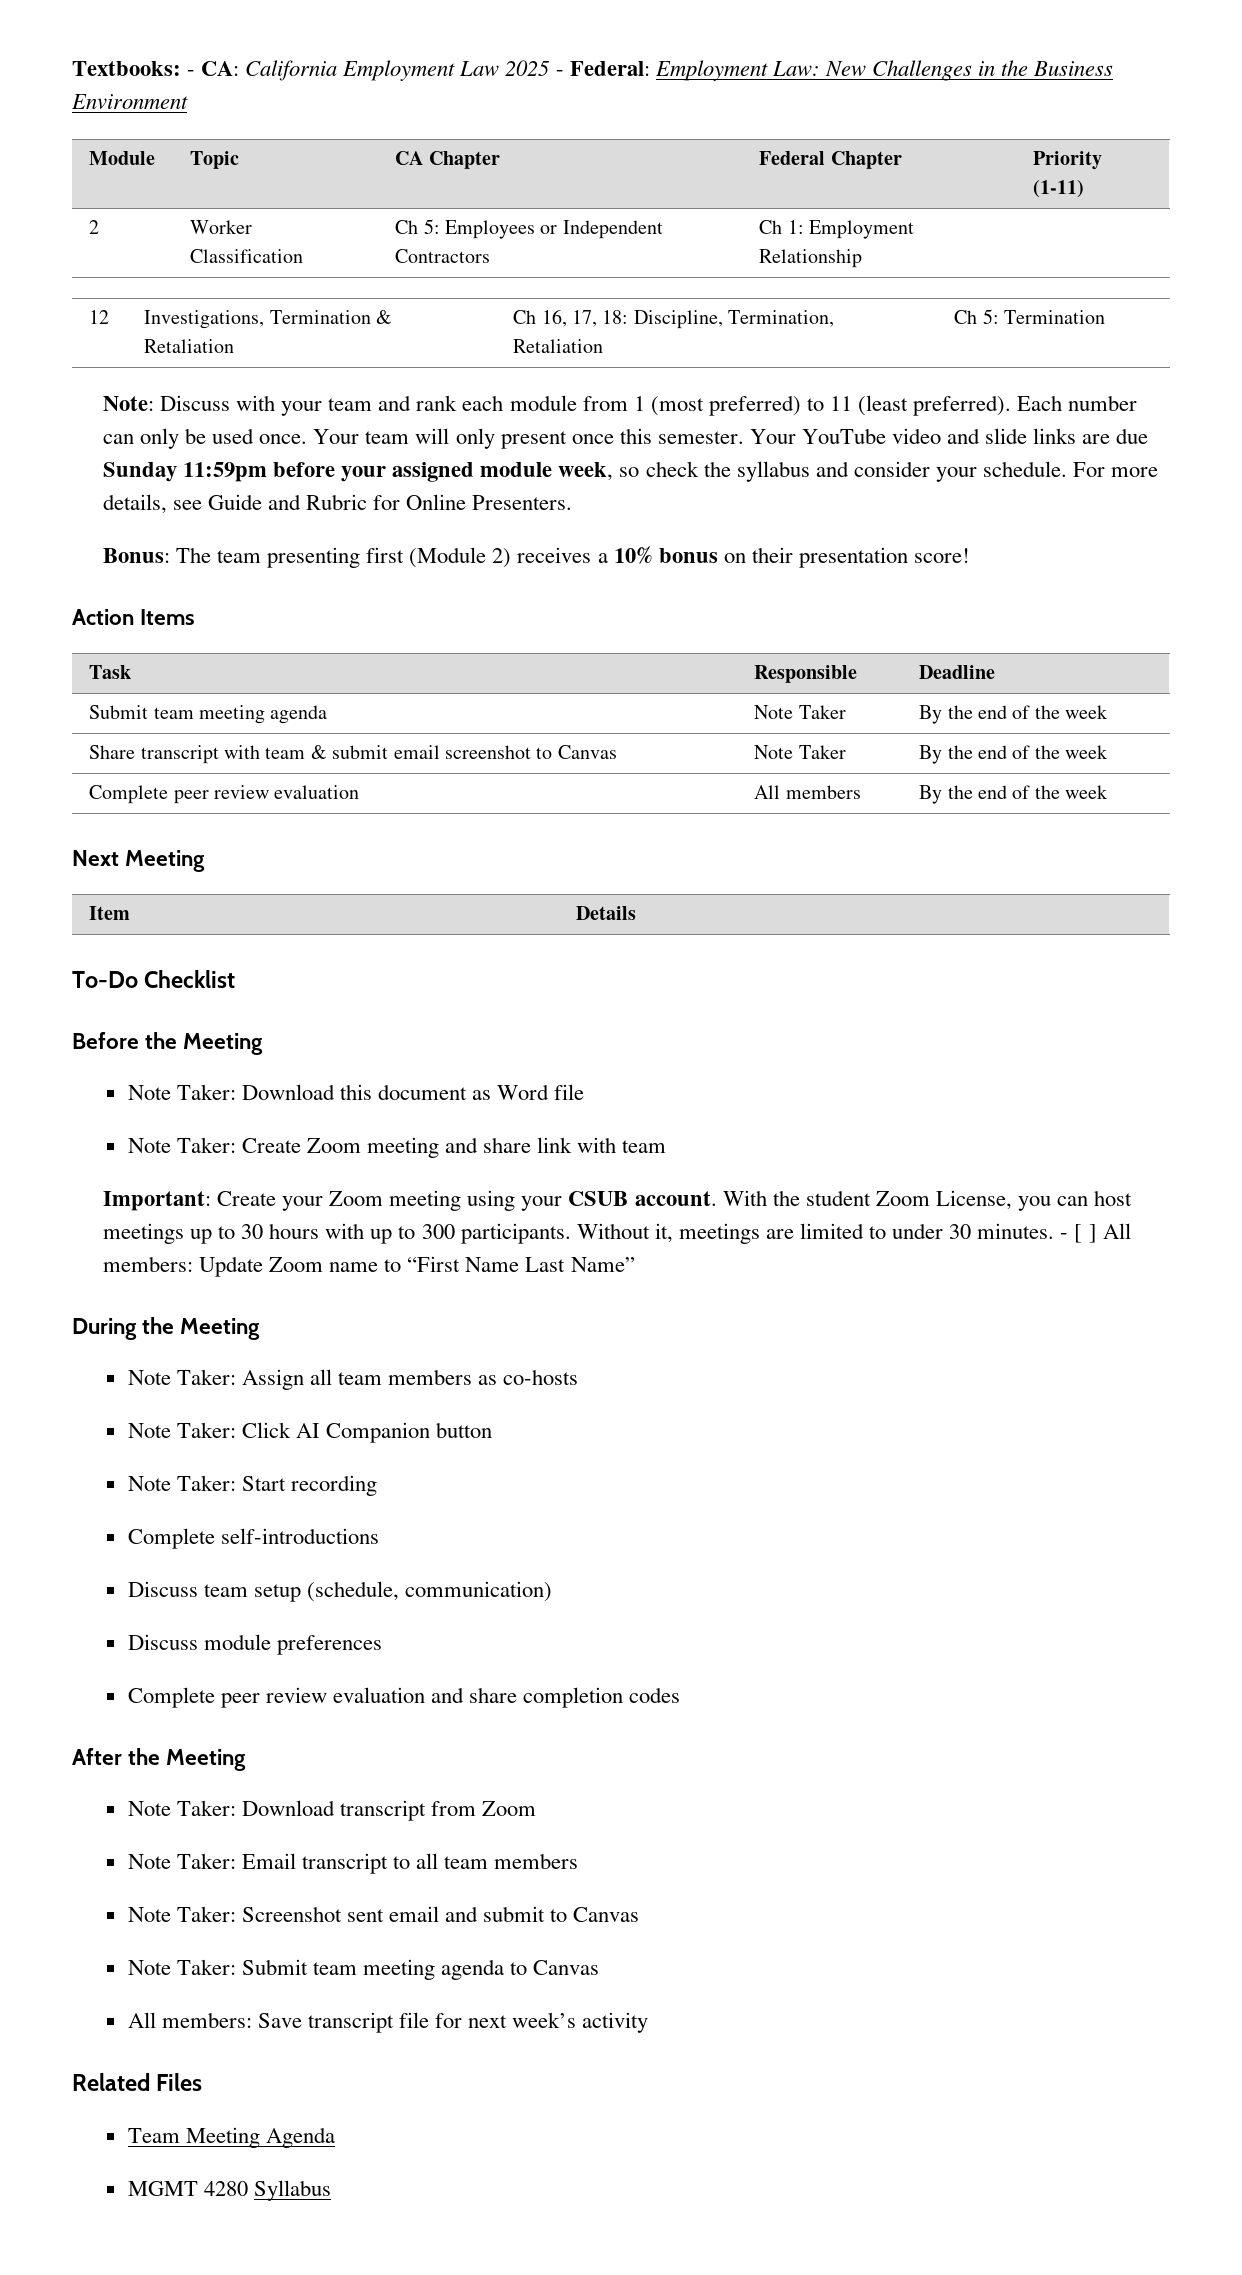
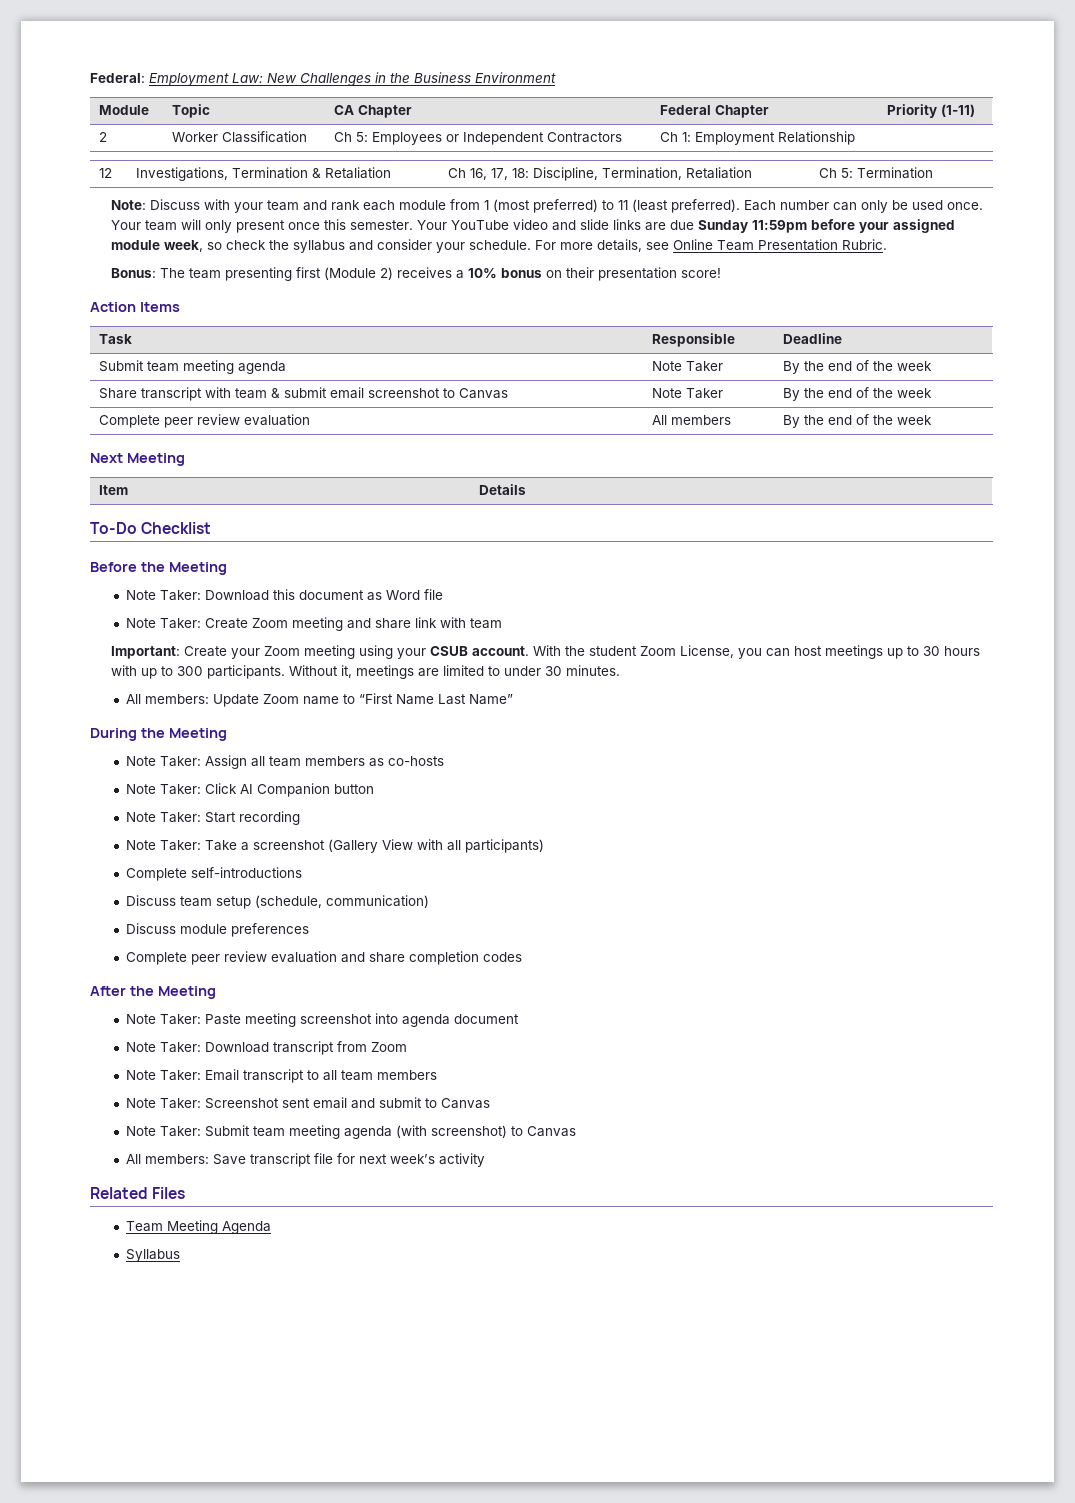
[72,60,564,81] Textbooks: - CA: California Employment Law 2025 - -> (90, 78) none
[208,494,573,510] Guide and Rubric for Online Presenters. -> [673,239,888,251] Online Team Presentation Rubric.
[1060,1224,1097,1243] - [ ] -> (621, 670) //
(377, 1485) none -> [126,839,545,853] // Note Taker: Take a screenshot (Gallery View with all participants)
(247, 1760) none -> [126,1013,520,1027] // Note Taker: Paste meeting screenshot into agenda document
(505, 1969) none -> [396,1125,508,1138] (with screenshot)
[127,2181,248,2196] MGMT 4280 -> (272, 1227) none

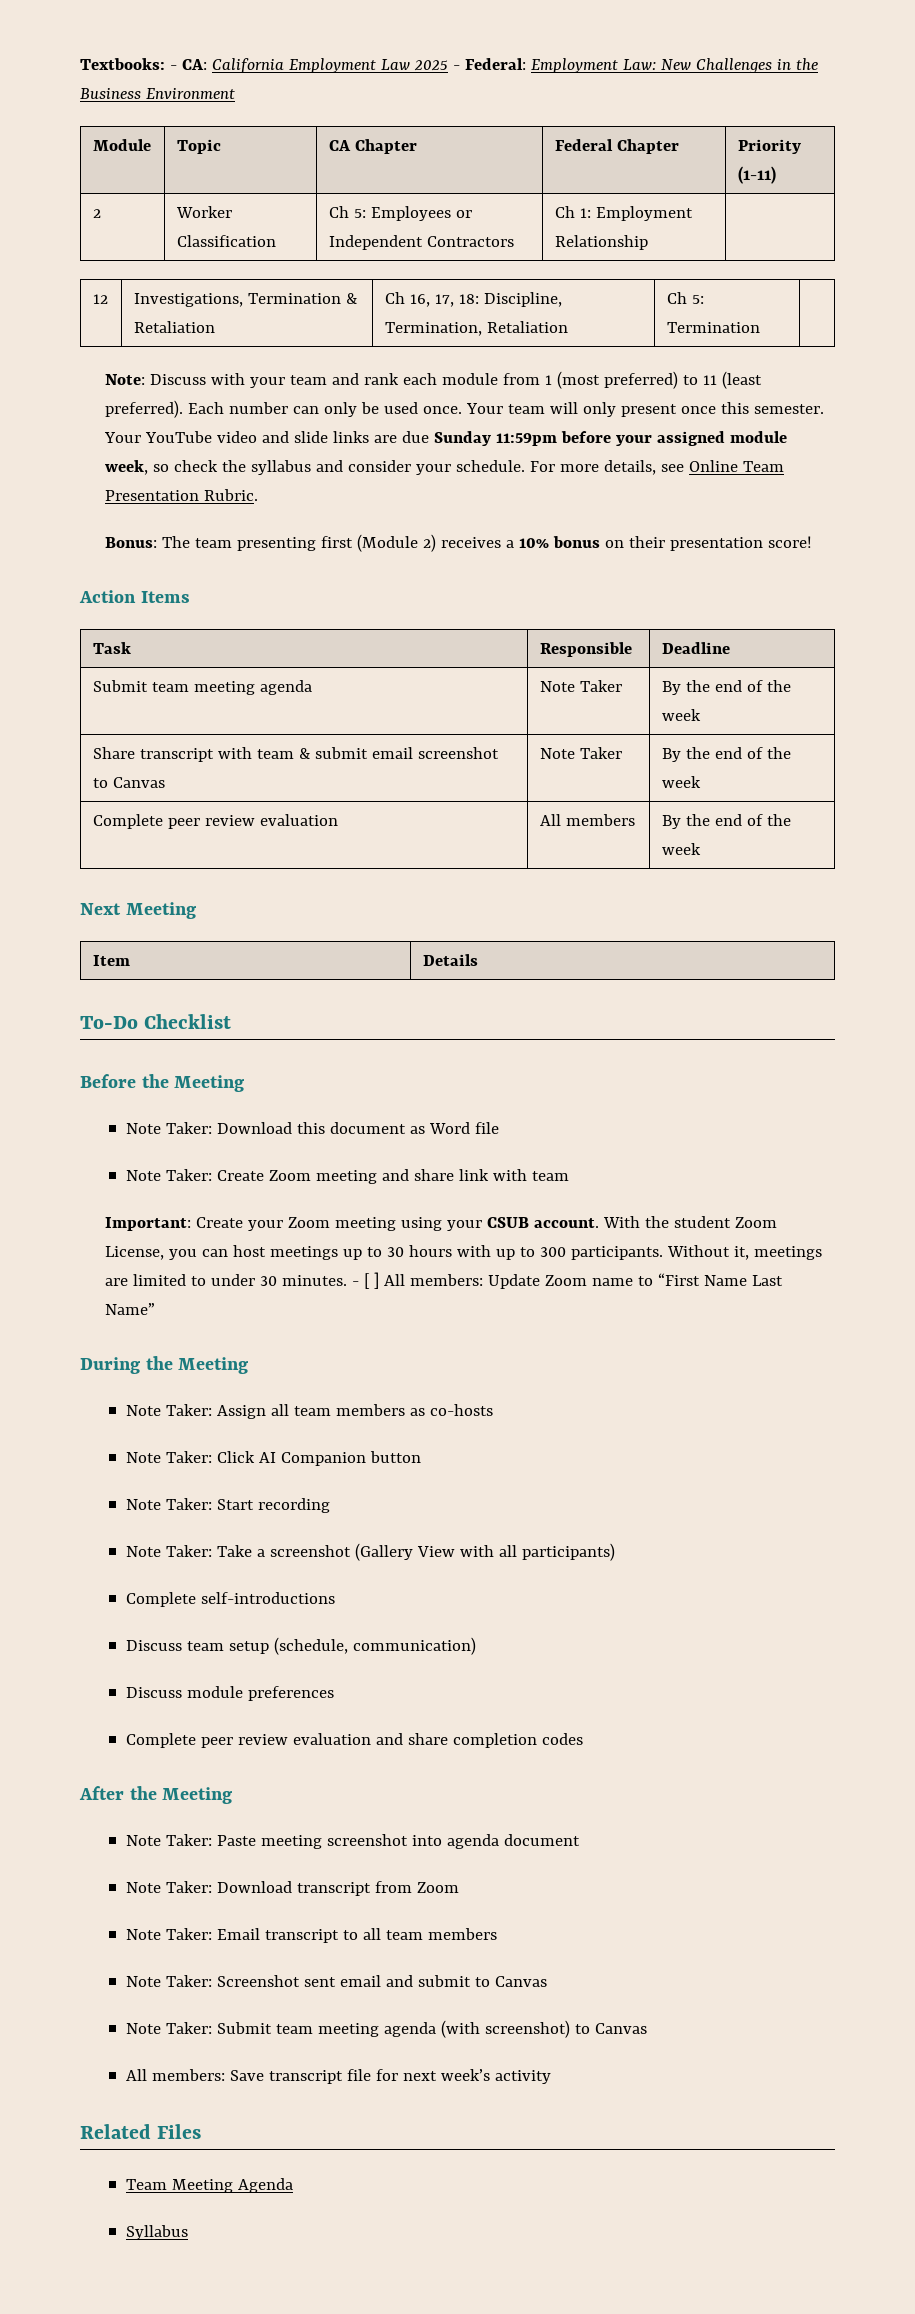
(90, 78) none -> [80,58,460,73] Textbooks: - CA: California Employment Law 2025 -
(621, 670) // -> [352,1272,380,1289] - [ ]

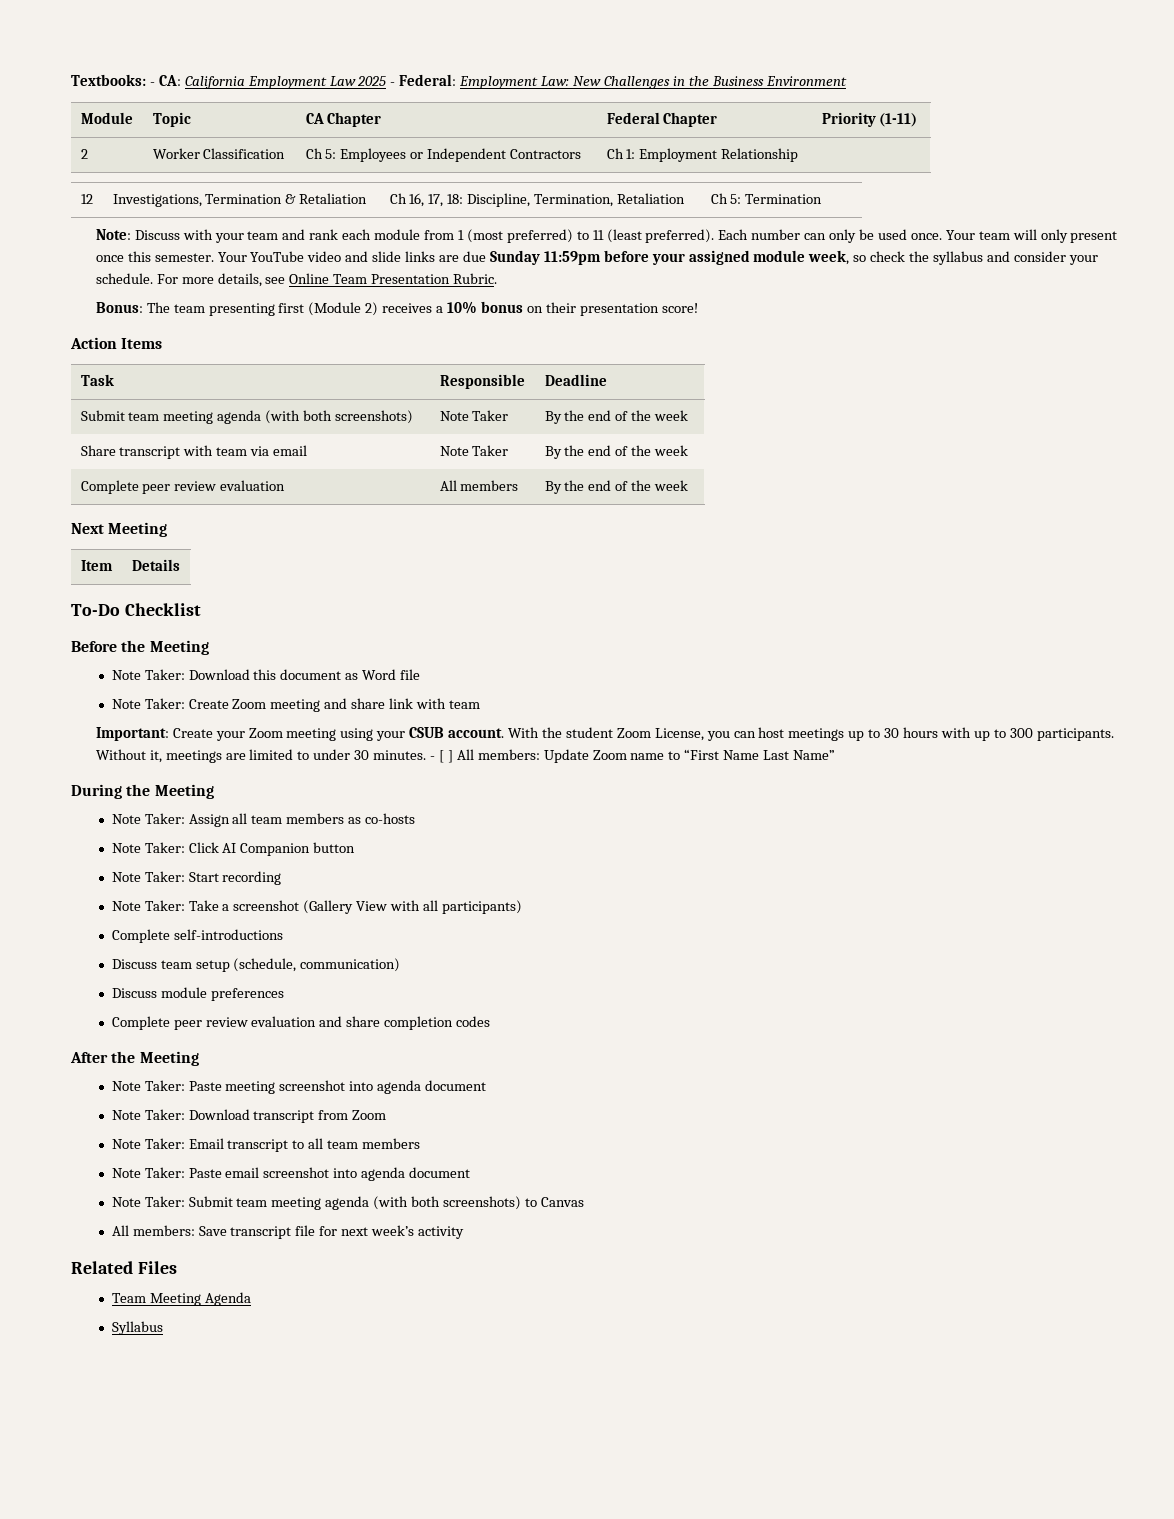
(312, 687) none -> [265,410,414,424] (with both screenshots)
[298,747,499,759] [92,777,165,788] & submit email screenshot to Canvas -> [250,445,308,456] via email
[216,1975,547,1987] Screenshot sent email and submit to Canvas -> [188,1167,471,1181] Paste email screenshot into agenda document
[484,2020,570,2038] screenshot) -> [411,1196,522,1210] both screenshots)

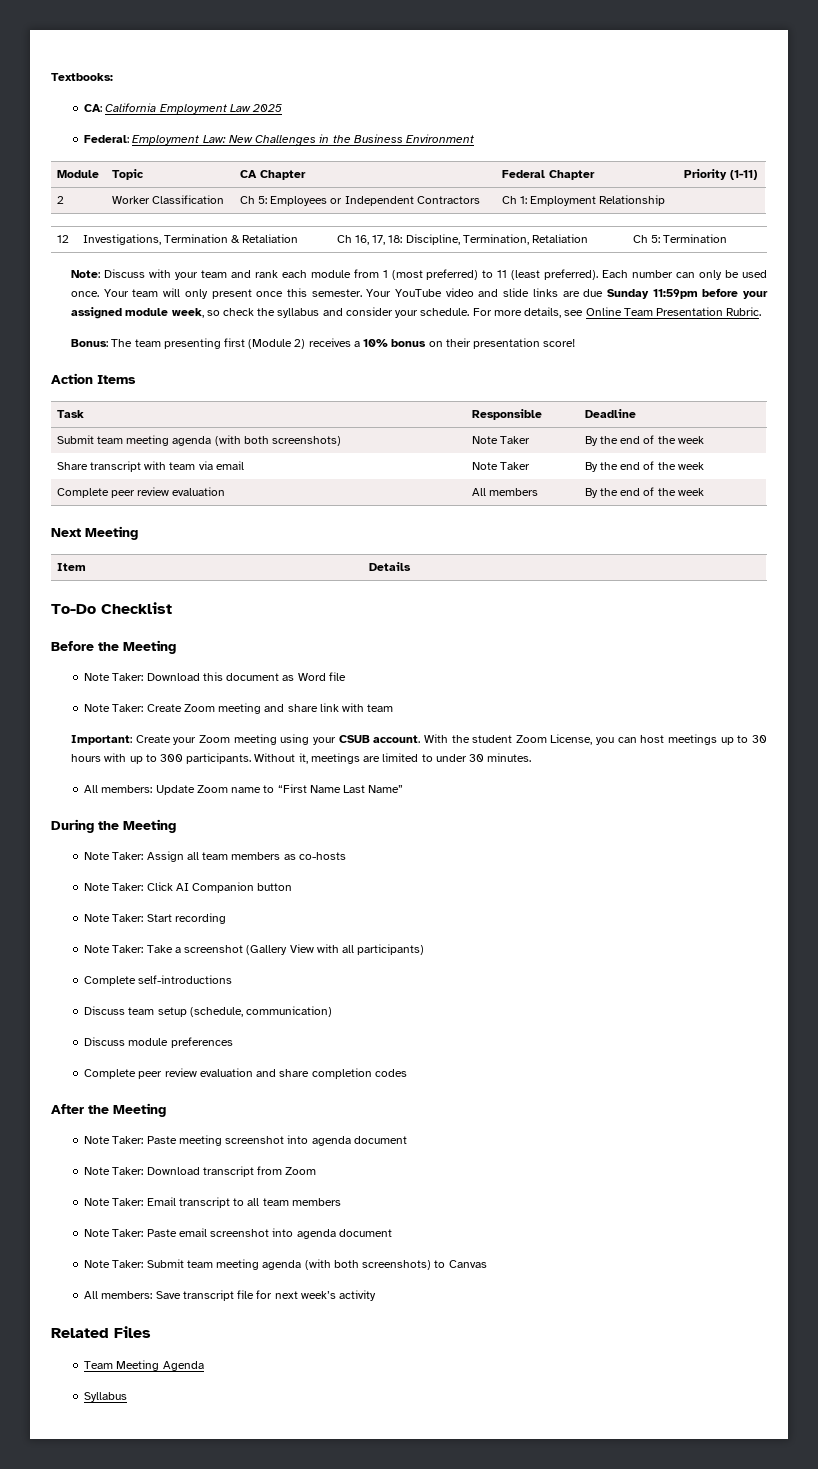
[149,82,155,86] - -> (113, 77) //
[390,82,396,86] - -> (283, 108) //
[430,750,453,763] - [ ] -> (532, 757) //

